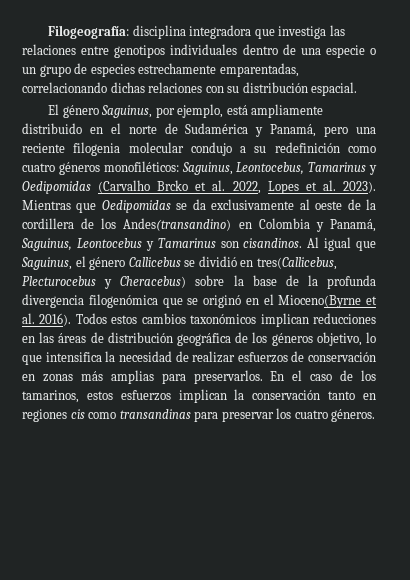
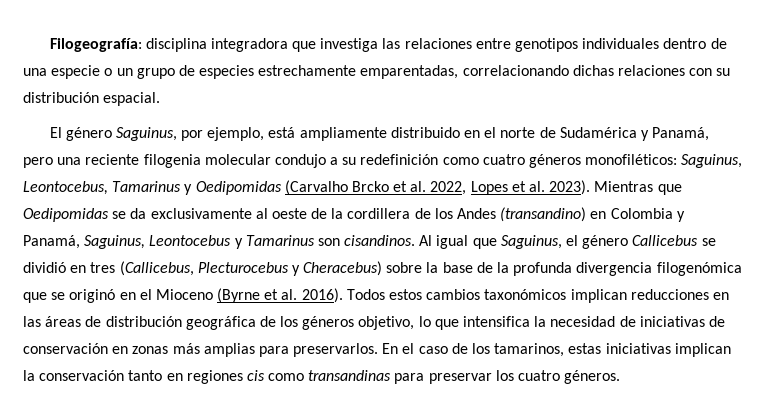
[123,218,232,231] Andes(transandino) -> [457,207,587,222] Andes (transandino)
[256,257,337,270] tres(Callicebus, -> [90,261,194,276] tres (Callicebus,
[278,295,362,308] Mioceno(Byrne -> [155,288,261,303] Mioceno (Byrne
[192,351,288,363] realizar esfuerzos -> [639,316,705,327] iniciativas
[86,390,171,401] estos esfuerzos -> [568,343,671,354] estas iniciativas

